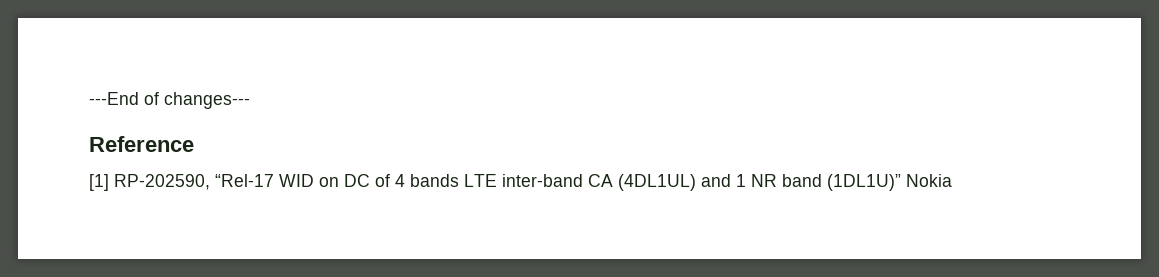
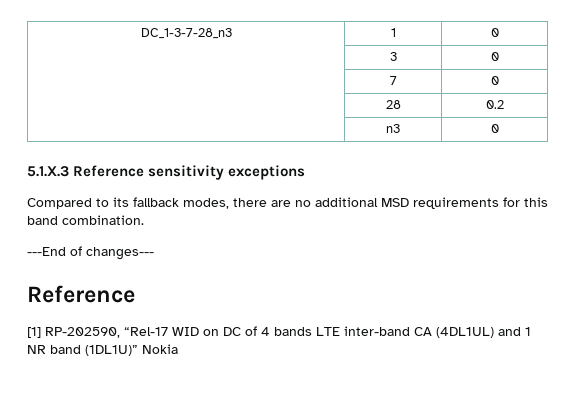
(89, 98) none -> [140,28,232,39] [390,28,396,37] [490,28,499,37] [389,52,397,61] [490,52,499,61] [389,76,397,85] [490,76,499,85] [385,100,401,109] [485,100,504,109] [386,124,400,133] [490,124,499,133] [27,165,306,180] [27,197,548,209] [27,215,144,225] DC_1-3-7-28_n3 | 1 | 0 // | 3 | 0 // | 7 | 0 // | 28 | 0.2 // | n3 | 0 // 5.1.X.3 Reference sensitivity exceptions // Compared to its fallback modes, there are no additional MSD requirements for this band combination. //

